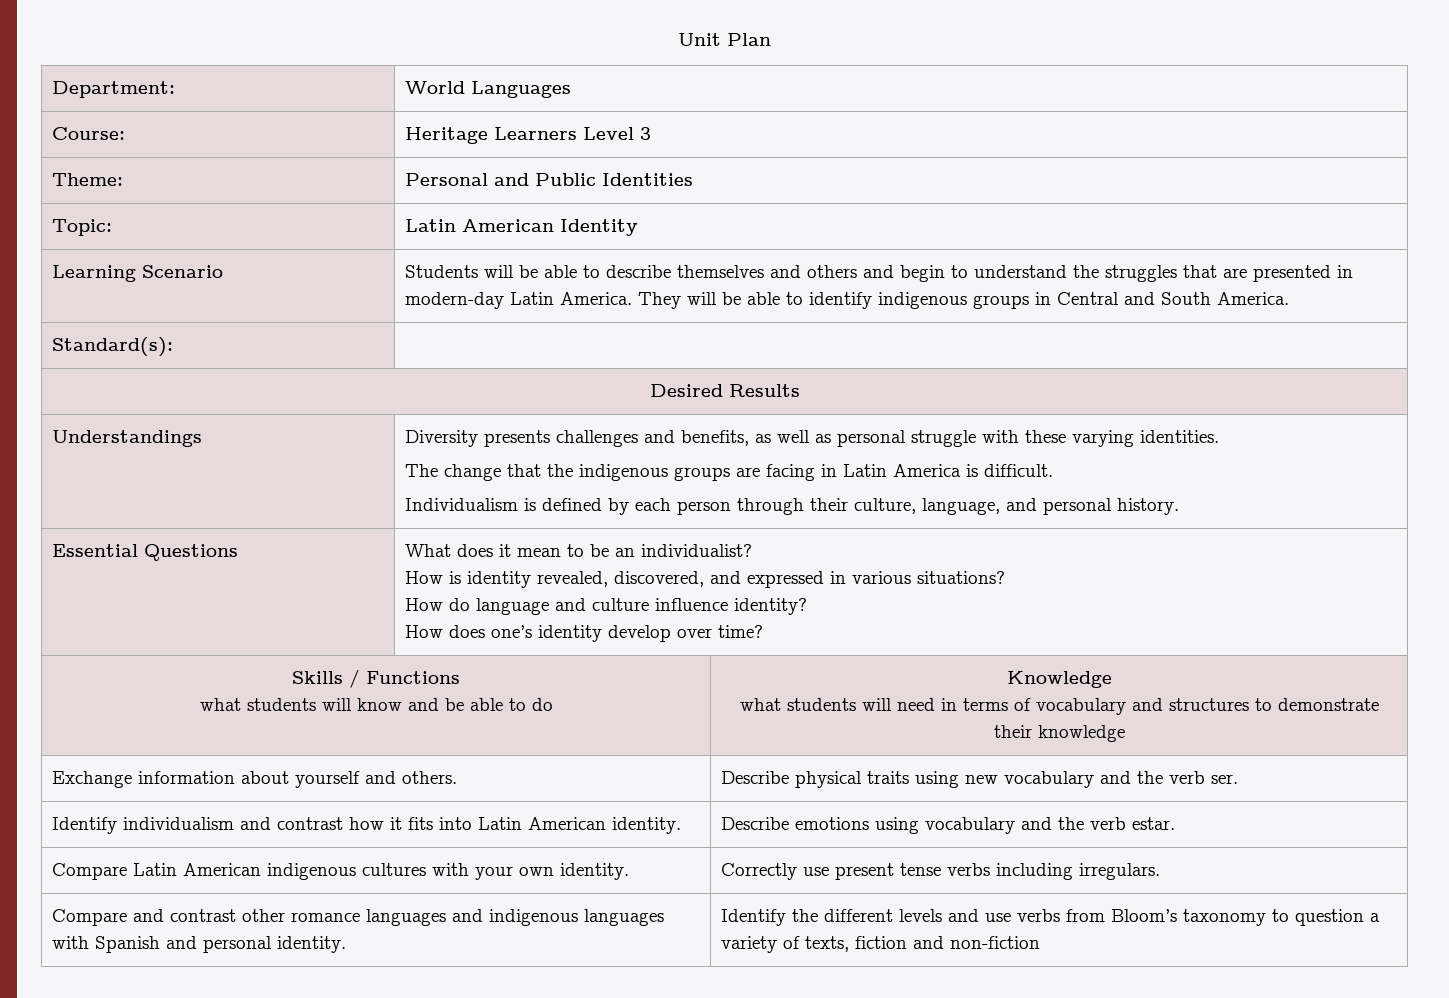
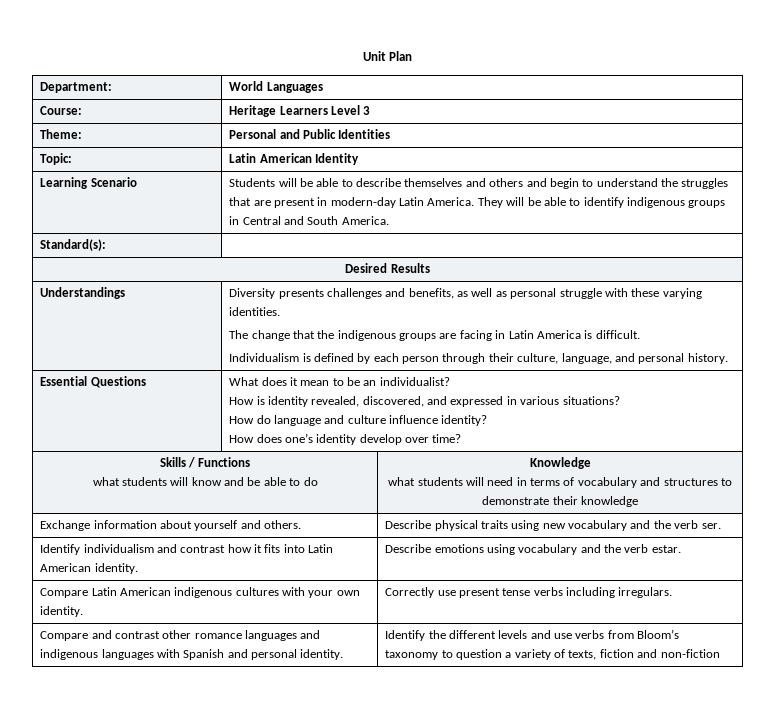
[1253,265,1332,282] presented -> [273,198,315,208] present

